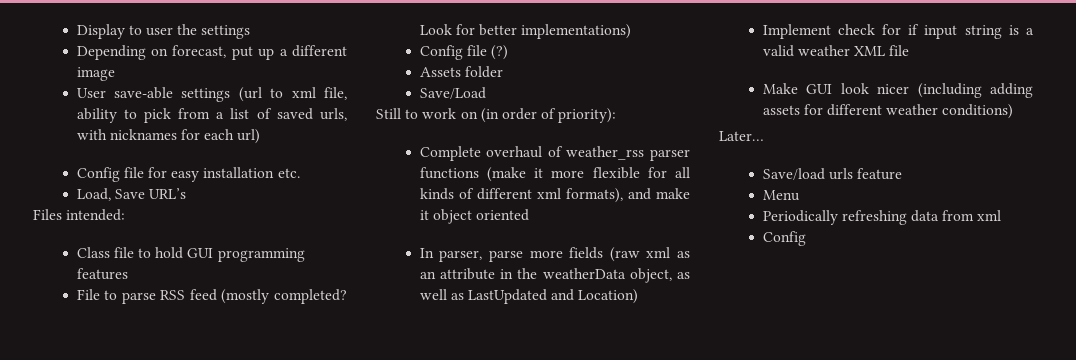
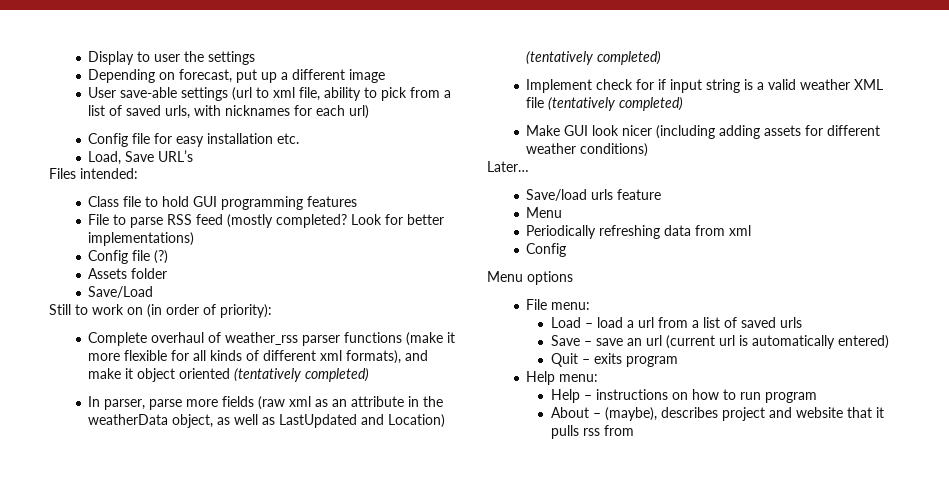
(530, 215) none -> [234,368,370,382] (tentatively completed)
(639, 296) none -> [526,51,662,65] (tentatively completed)
(910, 50) none -> [548,97,684,111] (tentatively completed)
(806, 238) none -> [487,271,573,285] [526,299,591,310] [550,317,802,328] [550,335,889,349] [550,353,678,367] [526,371,599,385] [550,389,817,403] [550,407,884,421] [550,425,634,439] // Menu options // File menu: // Load – load a url from a list of saved urls // Save – save an url (current url is automatically entered) // Quit – exits program // Help menu: // Help – instructions on how to run program // About – (maybe), describes project and website that it pulls rss from

